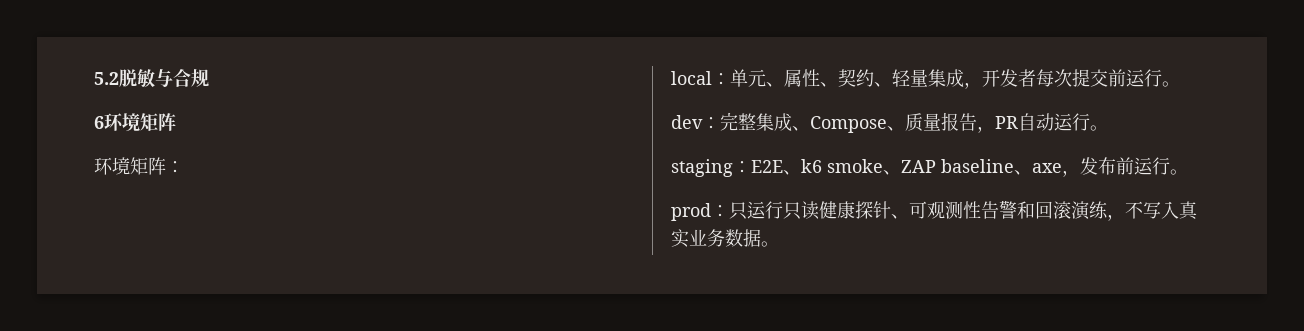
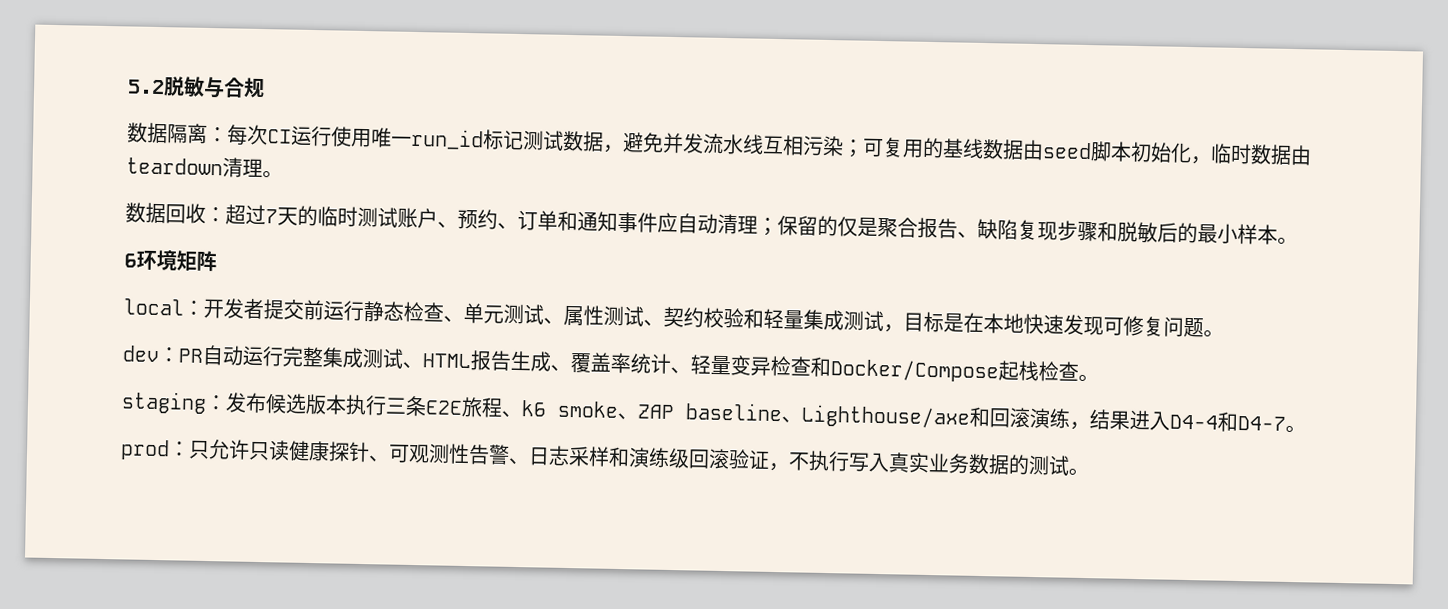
(209, 78) none -> [127,122,1312,166] [126,157,283,179] [125,202,1298,246] // 数据隔离：每次CI运行使用唯一run_id标记测试数据，避免并发流水线互相污染；可复用的基线数据由seed脚本初始化，临时数据由teardown清理。 // 数据回收：超过7天的临时测试账户、预约、订单和通知事件应自动清理；保留的仅是聚合报告、缺陷复现步骤和脱敏后的最小样本。
[94,157,184,175] // 环境矩阵： -> (217, 261) none
[730,69,1180,89] [671,112,1108,133] [671,159,783,177] 单元、属性、契约、轻量集成，开发者每次提交前运行。 // dev：完整集成、Compose、质量报告，PR自动运行。 // staging：E2E -> [203,298,1224,338] [122,344,1099,383] [121,391,503,418] 开发者提交前运行静态检查、单元测试、属性测试、契约校验和轻量集成测试，目标是在本地快速发现可修复问题。 // dev：PR自动运行完整集成测试、HTML报告生成、覆盖率统计、轻量变异检查和Docker/Compose起栈检查。 // staging：发布候选版本执行三条E2E旅程
[1032,157,1170,177] axe，发布前运行 -> [801,404,1286,432] Lighthouse/axe和回滚演练，结果进入D4-4和D4-7
[747,201,783,219] 运行 -> [208,439,250,460] 允许
[1017,201,1143,221] 和回滚演练，不 -> [508,445,850,472] 、日志采样和演练级回滚验证，不执行
(761, 238) none -> [1008,454,1070,476] 的测试

